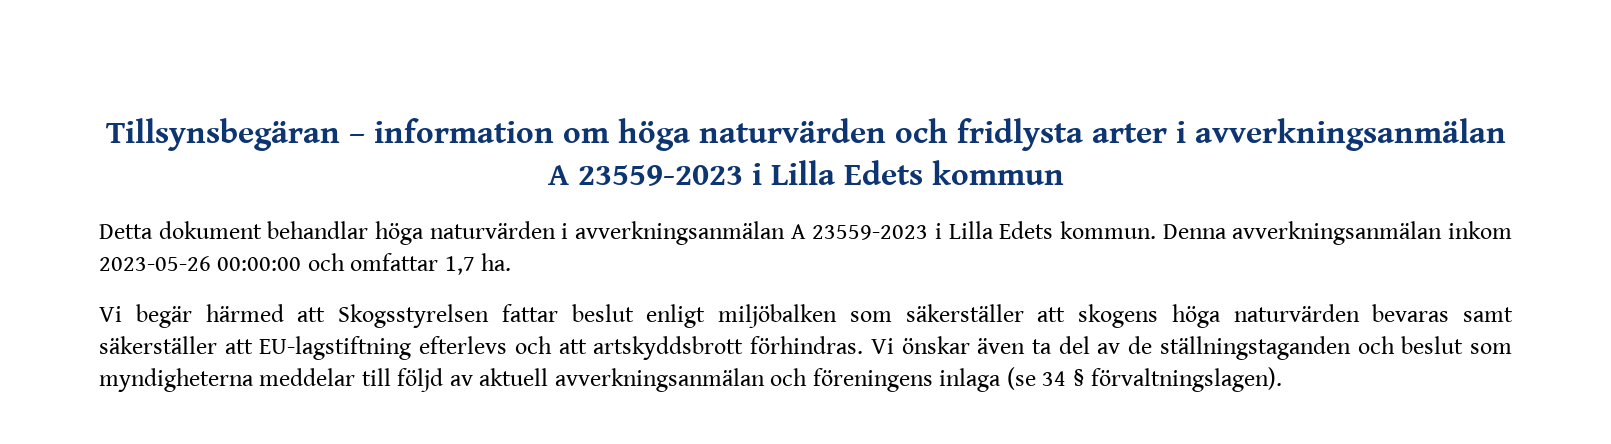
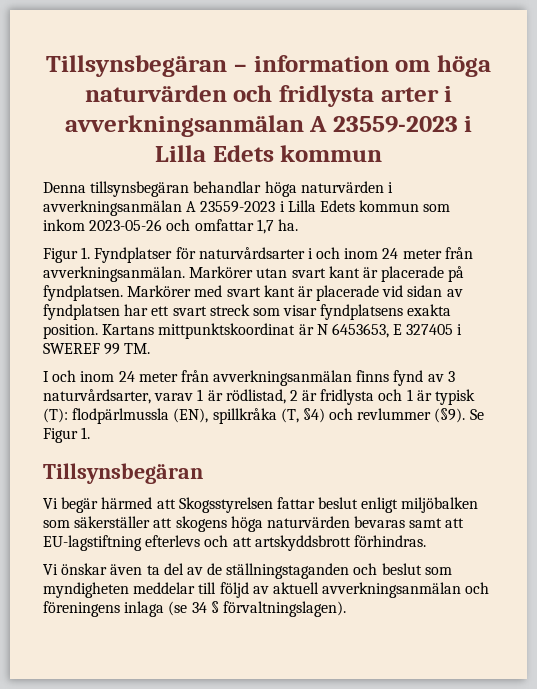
[99,221,262,239] Detta dokument -> [43,181,190,197] Denna tillsynsbegäran
[1059,221,1443,245] kommun. Denna avverkningsanmälan -> [359,200,451,212] kommun som
[217,257,302,271] 00:00:00 -> (163, 225) none
(512, 262) none -> [43,247,473,263] [43,266,465,282] [43,285,463,301] [43,304,452,320] [43,323,463,339] [43,343,151,355] [43,370,455,386] [43,389,476,405] [43,408,484,424] [43,427,91,443] [43,463,203,484] // Figur 1. Fyndplatser för naturvårdsarter i och inom 24 meter från avverkningsanmälan. Markörer utan svart kant är placerade på fyndplatsen. Markörer med svart kant är placerade vid sidan av fyndplatsen har ett svart streck som visar fyndplatsens exakta position. Kartans mittpunktskoordinat är N 6453653, E 327405 i SWEREF 99 TM. // I och inom 24 meter från avverkningsanmälan finns fynd av 3 naturvårdsarter, varav 1 är rödlistad, 2 är fridlysta och 1 är typisk (T): flodpärlmussla (EN), spillkråka (T, §4) och revlummer (§9). Se Figur 1. // Tillsynsbegäran
[99,336,217,354] säkerställer -> (443, 523) none
(864, 345) none -> (426, 541) //
[99,368,254,392] myndigheterna -> [43,582,129,598] myndigheten

